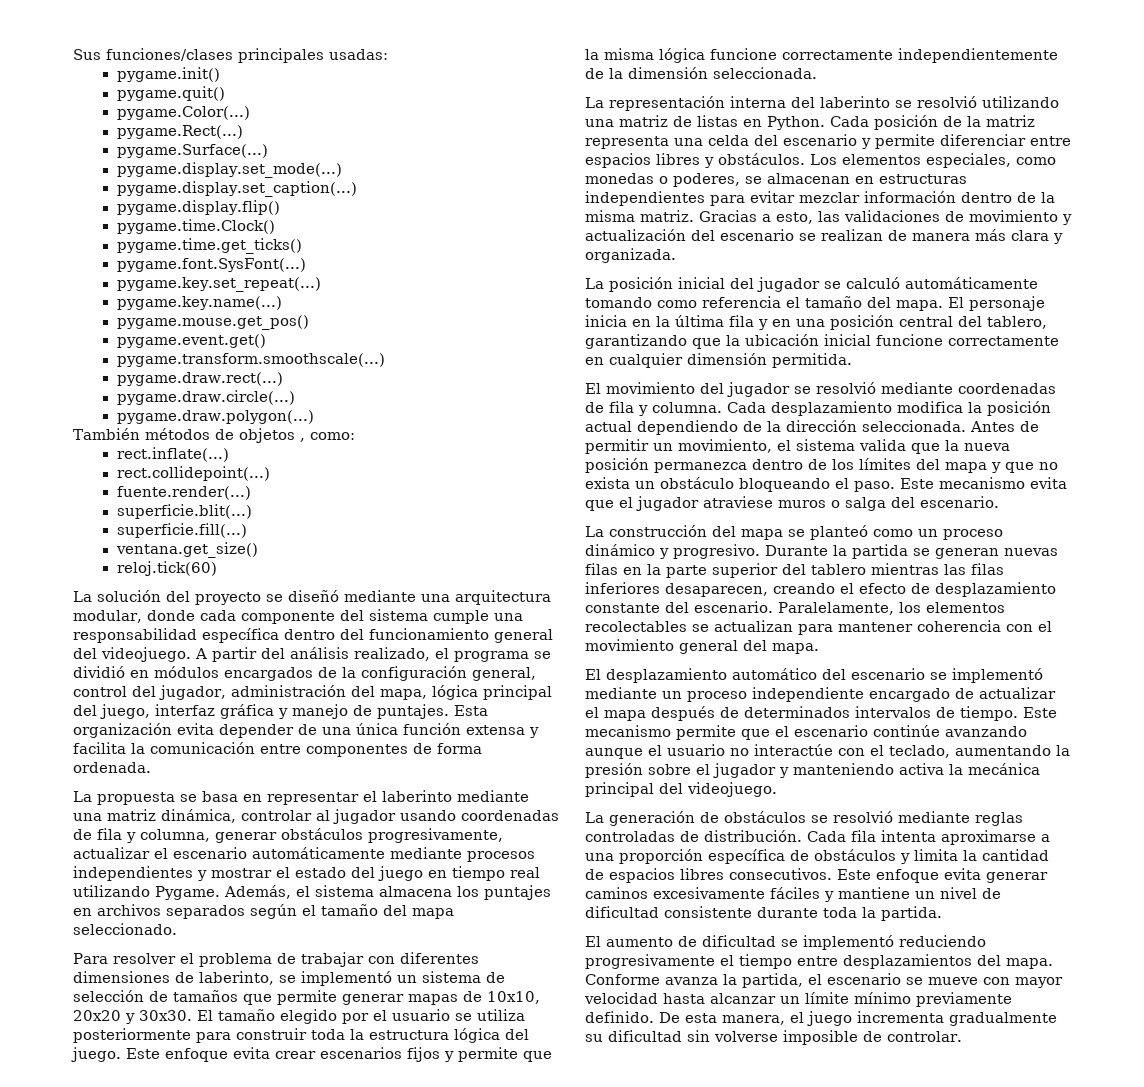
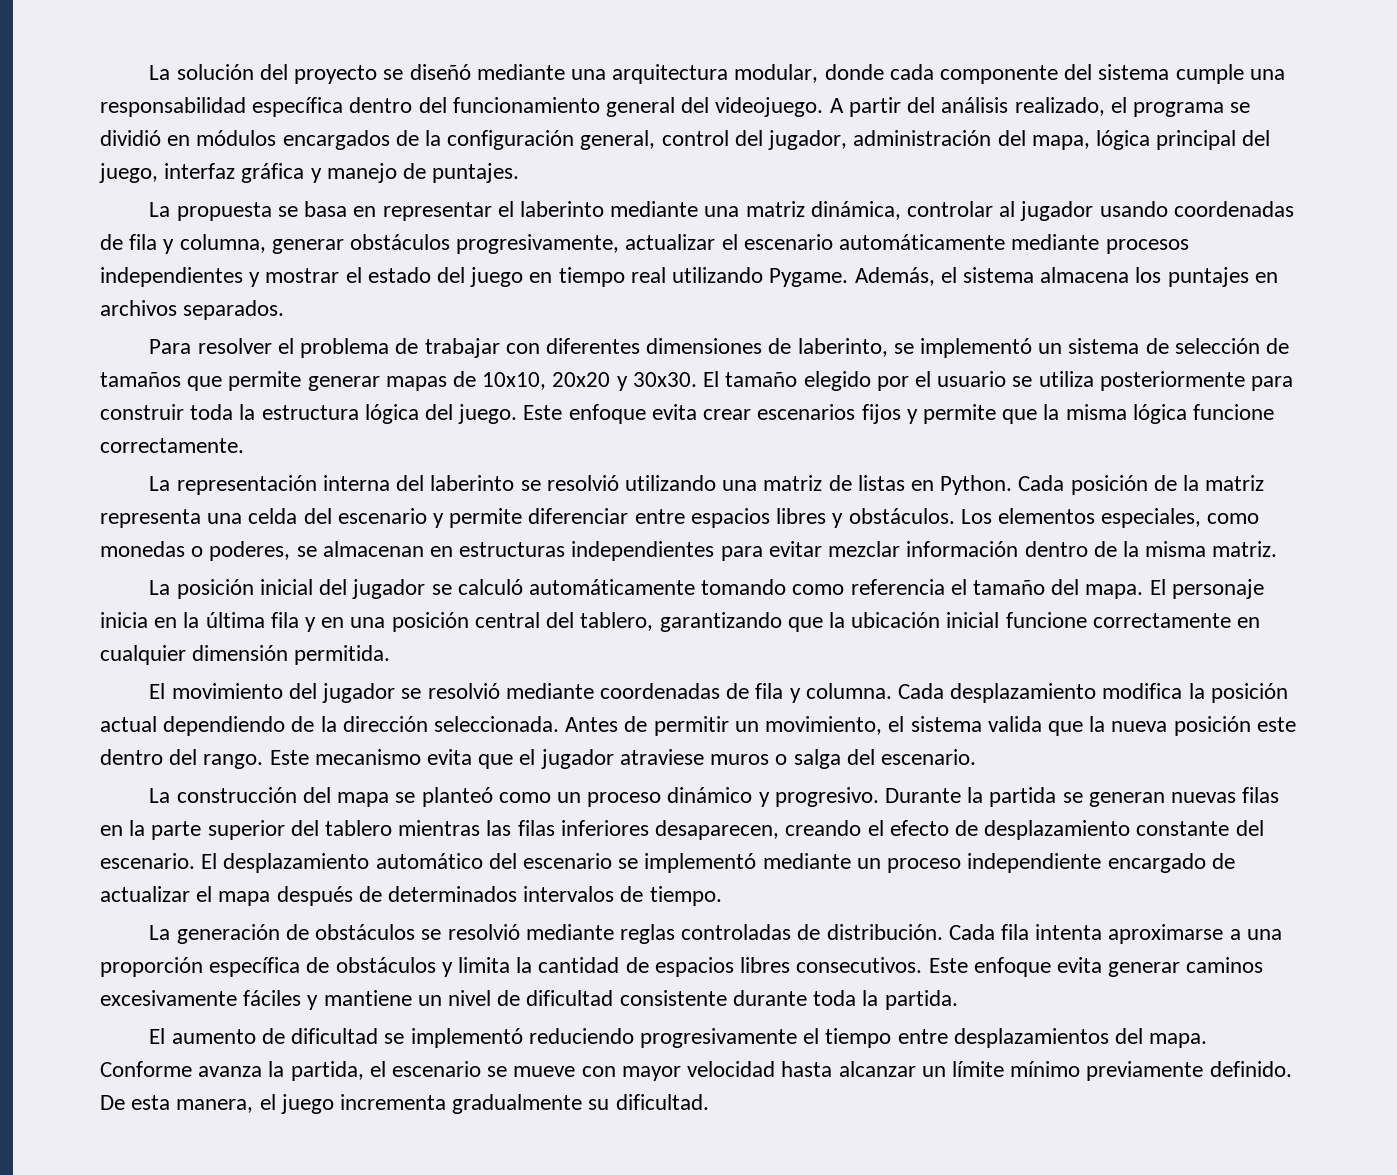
[73,48,388,63] [116,67,220,82] [116,86,225,101] [116,106,250,120] [116,125,243,139] [116,144,268,158] [116,162,342,178] [116,181,357,197] [116,200,280,215] [116,219,275,234] [116,238,302,254] [116,258,306,272] [116,277,321,292] [116,296,282,310] [116,315,309,330] [116,334,266,348] [116,353,385,367] [116,372,283,386] [116,390,295,405] [116,410,314,424] [73,428,355,443] [116,447,229,462] [116,466,270,481] [116,486,251,500] [116,504,252,519] [116,523,247,538] [115,542,258,558] [116,561,217,576] Sus funciones/clases principales usadas: // pygame.init() // pygame.quit() // pygame.Color(...) // pygame.Rect(...) // pygame.Surface(...) // pygame.display.set_mode(...) // pygame.display.set_caption(...) // pygame.display.flip() // pygame.time.Clock() // pygame.time.get_ticks() // pygame.font.SysFont(...) // pygame.key.set_repeat(...) // pygame.key.name(...) // pygame.mouse.get_pos() // pygame.event.get() // pygame.transform.smoothscale(...) // pygame.draw.rect(...) // pygame.draw.circle(...) // pygame.draw.polygon(...) // También métodos de objetos , como: // rect.inflate(...) // rect.collidepoint(...) // fuente.render(...) // superficie.blit(...) // superficie.fill(...) // ventana.get_size() // reloj.tick(60) // -> (149, 72) none
[454,705,488,716] [73,723,539,738] [73,742,482,757] [73,762,151,773] Esta organización evita depender de una única función extensa y facilita la comunicación entre componentes de forma ordenada. -> (520, 173) none
[166,904,454,919] [73,923,177,935] separados según el tamaño del mapa seleccionado. -> [183,300,285,320] separados.
[782,48,1058,63] [585,67,817,79] correctamente independientemente de la dimensión seleccionada. -> [100,438,244,453] correctamente.
[699,210,1072,225] [585,229,1063,244] [585,248,676,263] Gracias a esto, las validaciones de movimiento y actualización del escenario se realizan de manera más clara y organizada. -> (1278, 549) none
[654,458,1058,473] [585,477,895,492] permanezca dentro de los límites del mapa y que no exista un obstáculo bloqueando el paso. -> [1256,717,1296,732] [100,749,264,769] este dentro del rango.
[778,602,1005,615] [585,620,1052,635] [585,639,819,654] Paralelamente, los elementos recolectables se actualizan para mantener coherencia con el movimiento general del mapa. // -> (195, 861) none
[1023,707,1057,718] [585,725,1027,740] [585,744,1070,759] [585,763,1040,778] [585,782,777,797] Este mecanismo permite que el escenario continúe avanzando aunque el usuario no interactúe con el teclado, aumentando la presión sobre el jugador y manteniendo activa la mecánica principal del videojuego. -> (722, 896) none
[608,1030,962,1045] dificultad sin volverse imposible de controlar. -> [615,1094,709,1110] dificultad.

